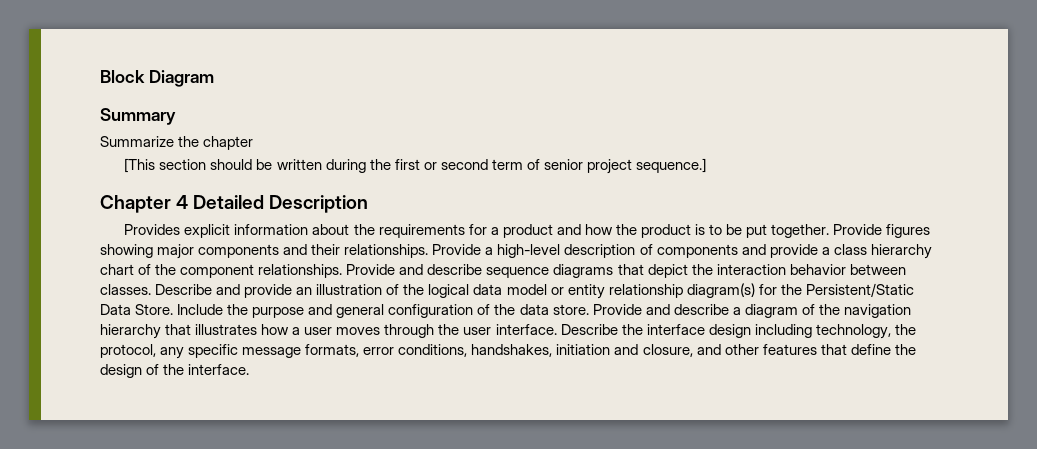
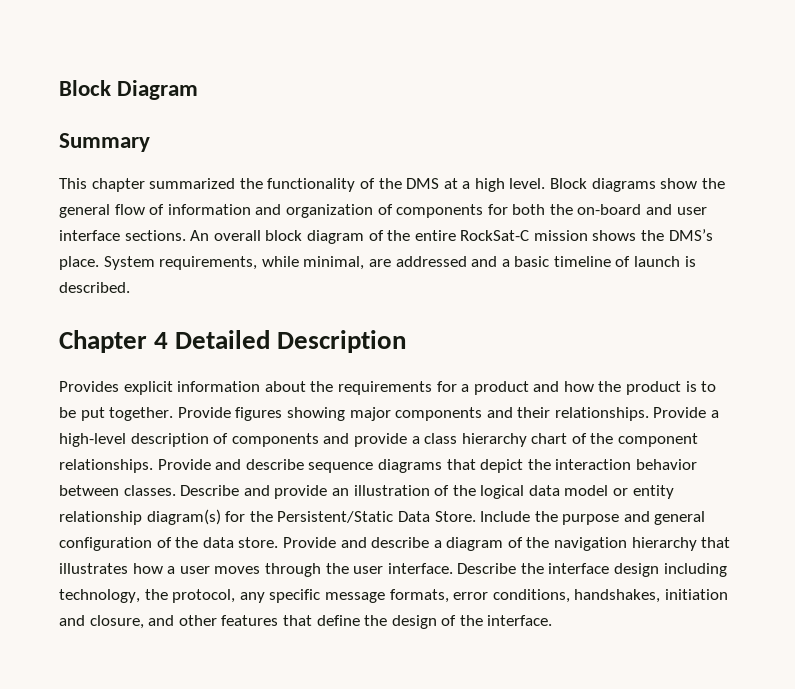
[100,136,254,150] [124,158,707,174] Summarize the chapter // [This section should be written during the first or second term of senior project sequence.] -> [59,178,725,192] [59,204,707,218] [59,229,713,244] [59,256,696,270] [59,282,130,293] This chapter summarized the functionality of the DMS at a high level. Block diagrams show the general flow of information and organization of components for both the on-board and user interface sections. An overall block diagram of the entire RockSat-C mission shows the DMS’s place. System requirements, while minimal, are addressed and a basic timeline of launch is described.

